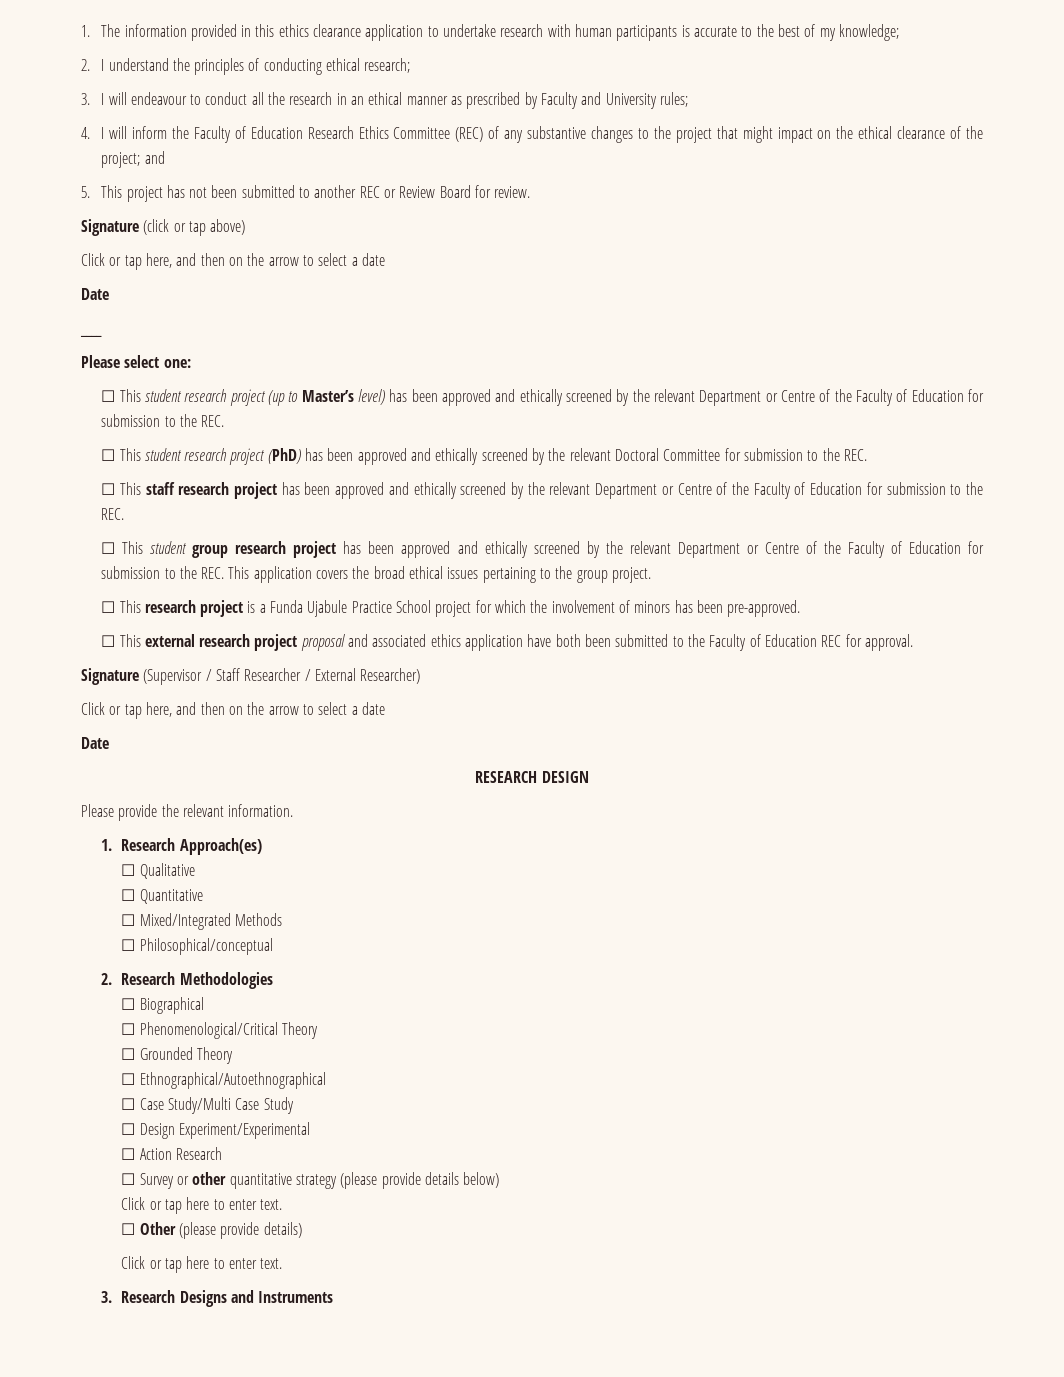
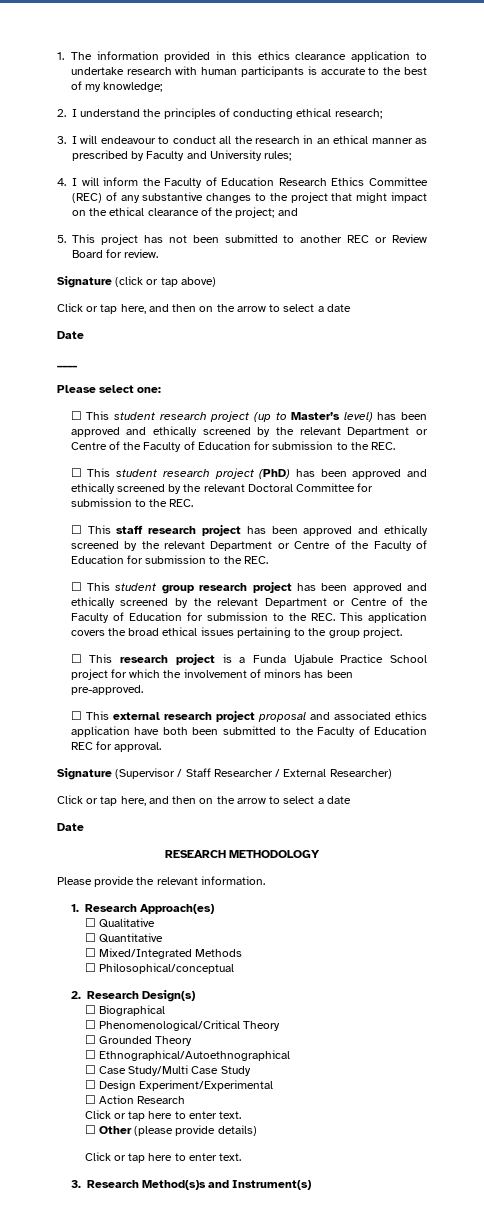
[541,771,589,783] DESIGN -> [229,850,321,858] METHODOLOGY
[179,972,273,989] Methodologies -> [142,990,196,1002] Design(s)
[121,1172,500,1189] // ☐ Survey or other quantitative strategy (please provide details below) -> (186, 1100) none
[179,1290,334,1307] Designs and Instruments -> [142,1180,312,1190] Method(s)s and Instrument(s)

